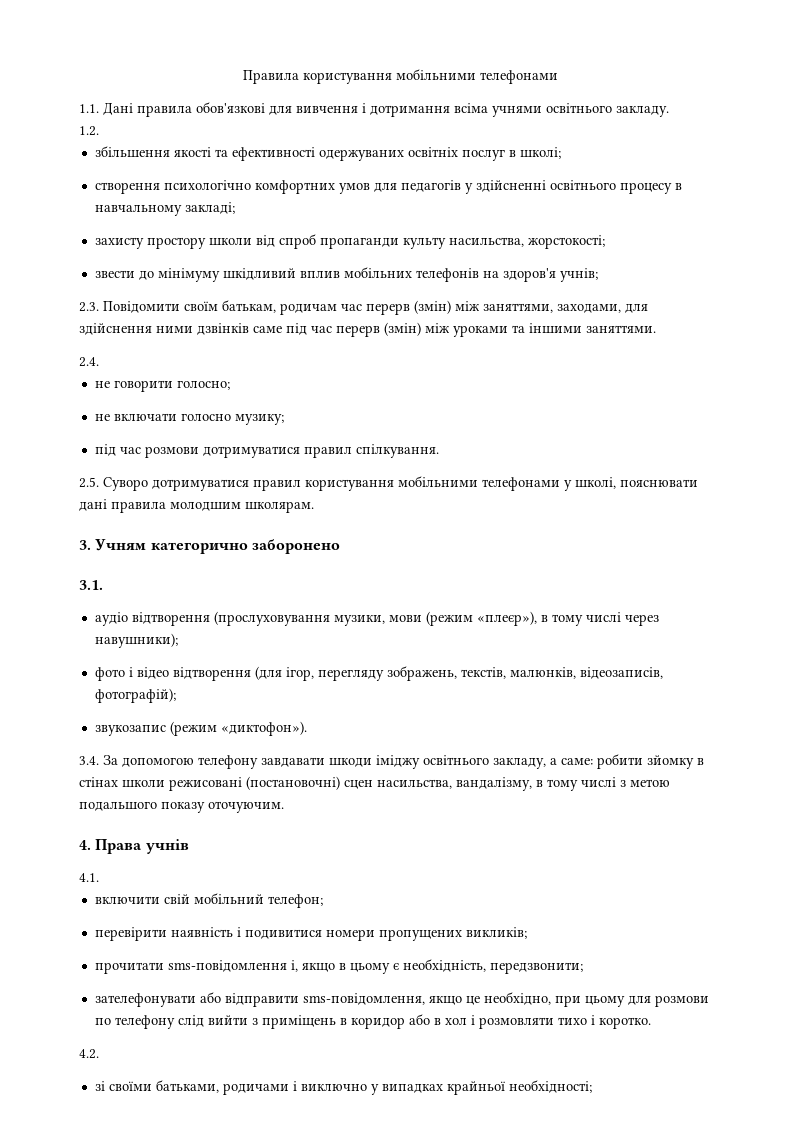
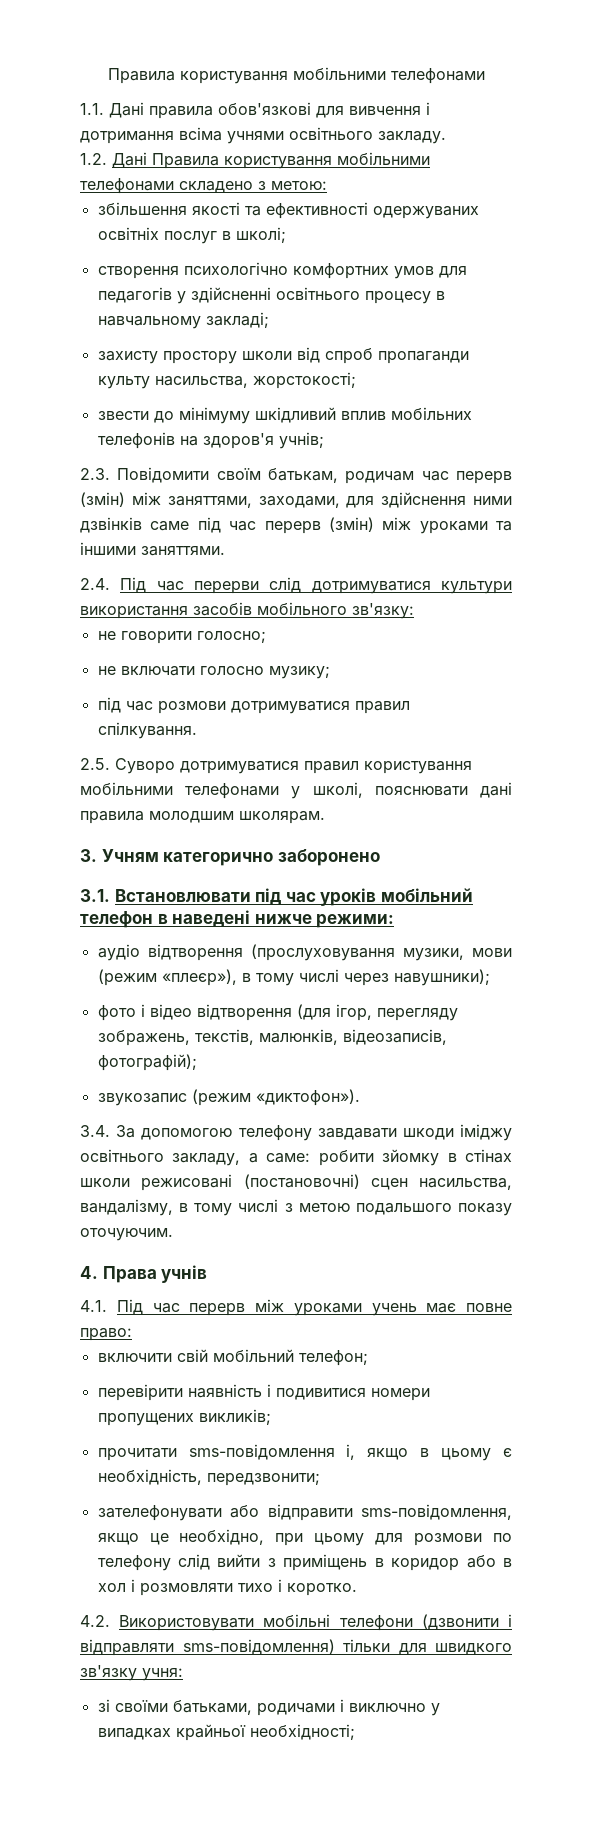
(99, 131) none -> [112,152,430,169] [80,178,327,194] Дані Правила користування мобільними телефонами складено з метою:
(99, 362) none -> [120,577,512,594] [80,602,414,619] Під час перерви слід дотримуватися культури використання засобів мобільного зв'язку:
(103, 585) none -> [114,888,473,906] [80,910,395,928] Встановлювати під час уроків мобільний телефон в наведені нижче режими:
(99, 877) none -> [116,1299,512,1316] [80,1328,132,1341] Під час перерв між уроками учень має повне право:
(99, 1054) none -> [119,1614,512,1631] [80,1639,512,1656] [80,1665,183,1681] Використовувати мобільні телефони (дзвонити і відправляти sms-повідомлення) тільки для швидкого зв'язку учня:

